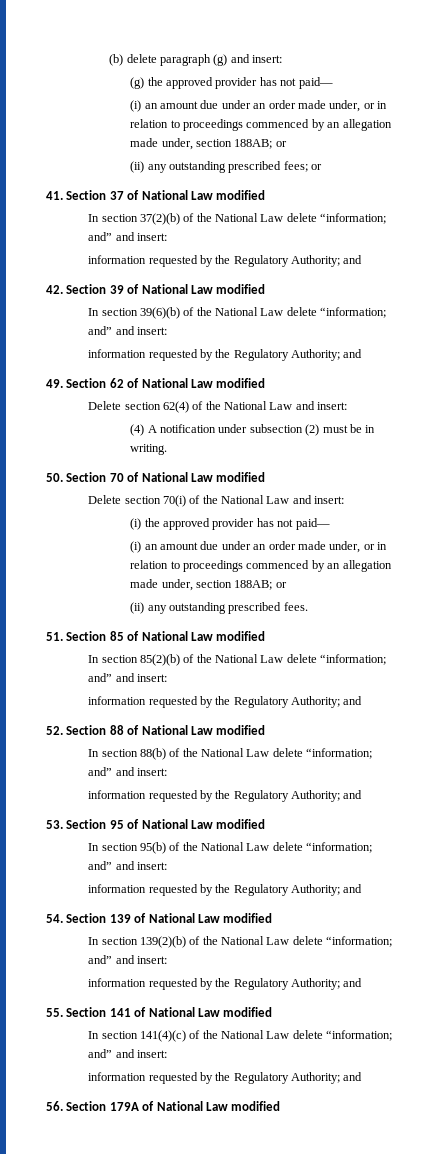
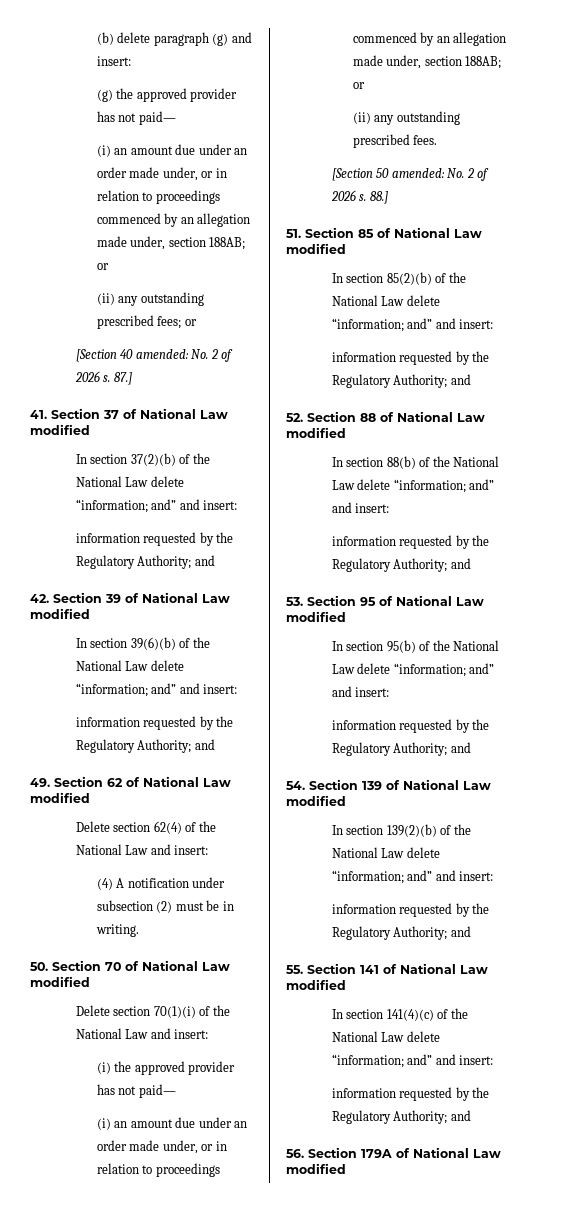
(323, 167) none -> [75,349,234,362] [74,371,132,385] // [Section 40 amended: No. 2 of 2026 s. 87.]
[162,495,186,507] 70(i) -> [153,1006,196,1018] 70(1)(i)
(308, 606) none -> [331,168,490,181] [330,190,388,204] // [Section 50 amended: No. 2 of 2026 s. 88.]

